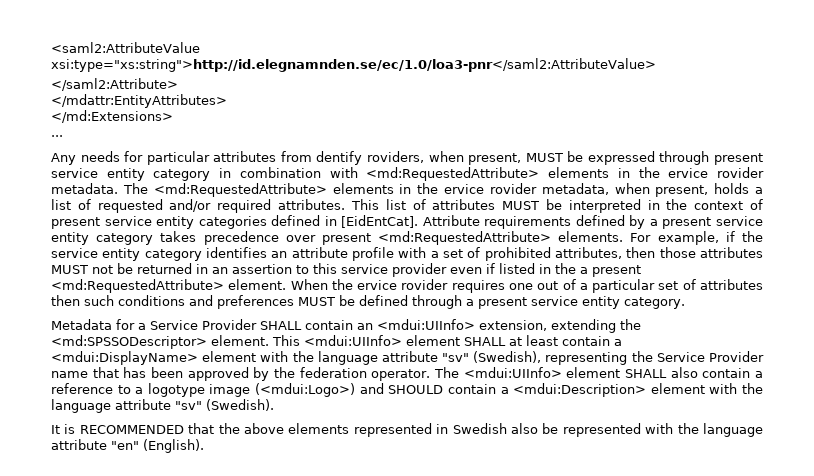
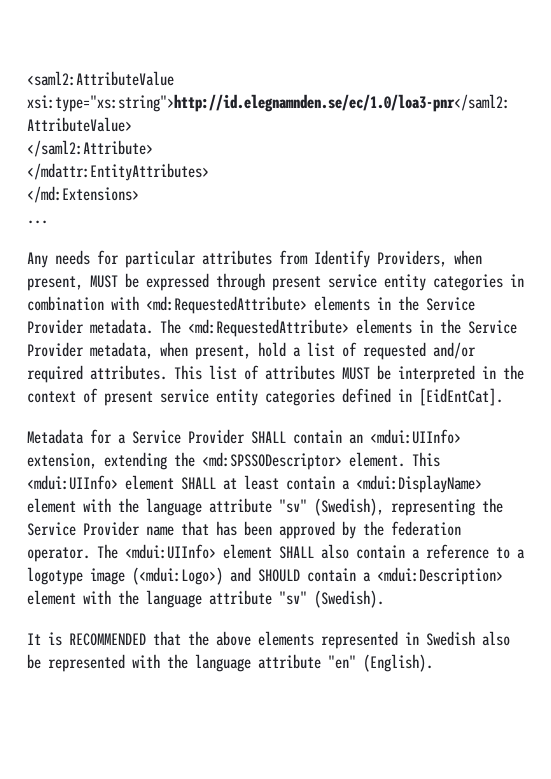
[316,151,424,165] dentify roviders, -> [314,250,447,268] Identify Providers,
[153,169,211,181] category -> [433,274,503,291] categories
[668,167,765,178] ervice rovider -> [426,297,475,311] [27,319,84,334] Service Provider
[443,183,537,194] ervice rovider -> [468,320,517,334] [27,342,84,357] Service Provider
[714,183,750,194] holds -> [258,342,286,357] hold
[422,215,764,229] [51,231,763,245] [51,247,764,261] [51,263,641,277] [51,279,764,293] [51,295,685,309] Attribute requirements defined by a present service entity category takes precedence over present <md:RequestedAttribute> elements. For example, if the service entity category identifies an attribute profile with a set of prohibited attributes, then those attributes MUST not be returned in an assertion to this service provider even if listed in the a present <md:RequestedAttribute> element. When the ervice rovider requires one out of a particular set of attributes then such conditions and preferences MUST be defined through a present service entity category. -> (503, 397) none

